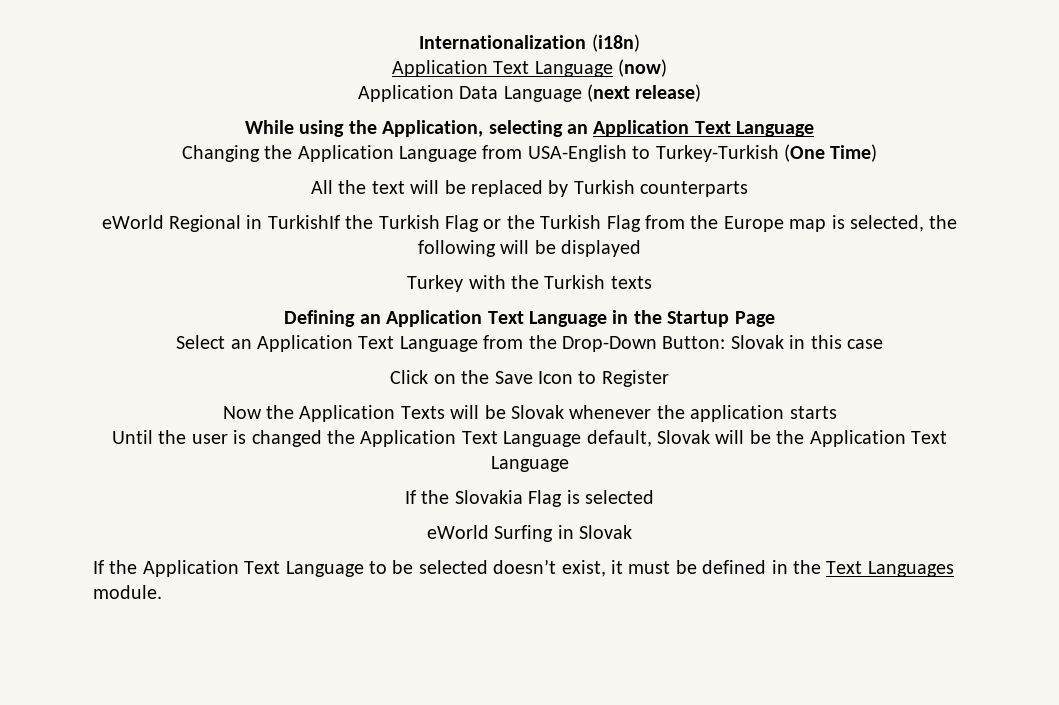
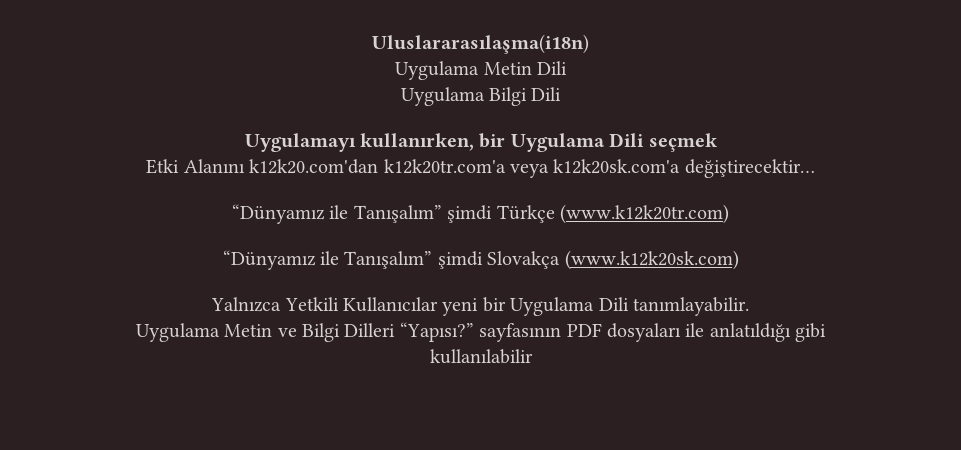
[419,34,640,52] [391,59,668,77] [357,84,702,102] [244,120,815,137] [181,144,878,162] [310,180,749,197] [101,215,958,232] [417,240,642,257] [407,275,652,292] [284,310,775,327] [176,335,883,352] [390,370,669,387] [222,405,837,422] [112,430,947,447] [490,456,569,472] [405,490,654,507] [426,525,633,542] [93,559,954,577] [93,585,162,599] Internationalization (i18n) // Application Text Language (now) // Application Data Language (next release) // While using the Application, selecting an Application Text Language // Changing the Application Language from USA-English to Turkey-Turkish (One Time) // All the text will be replaced by Turkish counterparts // eWorld Regional in TurkishIf the Turkish Flag or the Turkish Flag from the Europe map is selected, the following will be displayed // Turkey with the Turkish texts // Defining an Application Text Language in the Startup Page // Select an Application Text Language from the Drop-Down Button: Slovak in this case // Click on the Save Icon to Register // Now the Application Texts will be Slovak whenever the application starts // Until the user is changed the Application Text Language default, Slovak will be the Application Text Language // If the Slovakia Flag is selected // eWorld Surfing in Slovak // If the Application Text Language to be selected doesn’t exist, it must be defined in the Text Languages module. -> [372,34,589,54] [395,61,567,80] [400,87,562,106] [244,133,718,152] [146,159,815,178] [232,204,729,224] [222,250,739,270] [211,297,749,316] [135,322,827,342] [429,349,533,364] Uluslararasılaşma(i18n) // Uygulama Metin Dili // Uygulama Bilgi Dili // Uygulamayı kullanırken, bir Uygulama Dili seçmek // Etki Alanını k12k20.com'dan k12k20tr.com'a veya k12k20sk.com'a değiştirecektir… // “Dünyamız ile Tanışalım” şimdi Türkçe (www.k12k20tr.com) // “Dünyamız ile Tanışalım” şimdi Slovakça (www.k12k20sk.com) // Yalnızca Yetkili Kullanıcılar yeni bir Uygulama Dili tanımlayabilir. // Uygulama Metin ve Bilgi Dilleri “Yapısı?” sayfasının PDF dosyaları ile anlatıldığı gibi kullanılabilir

